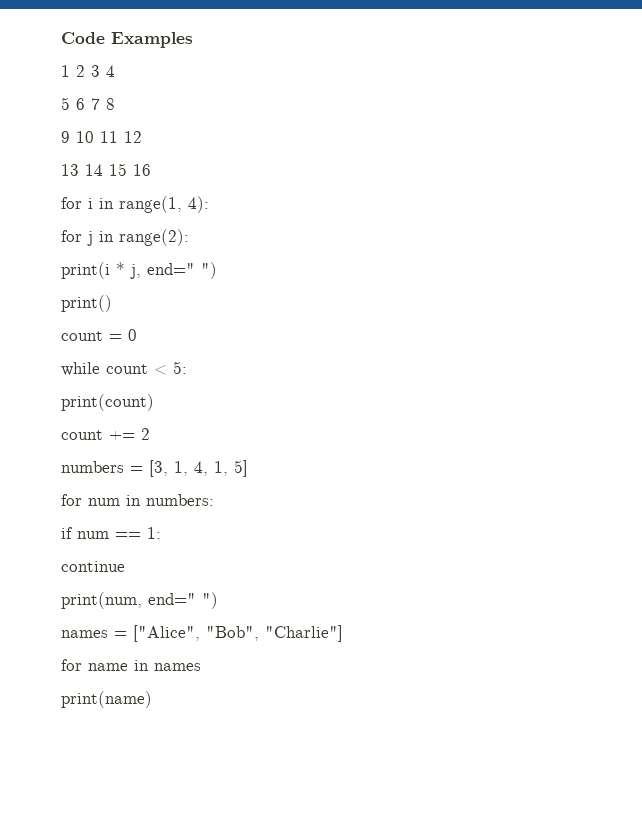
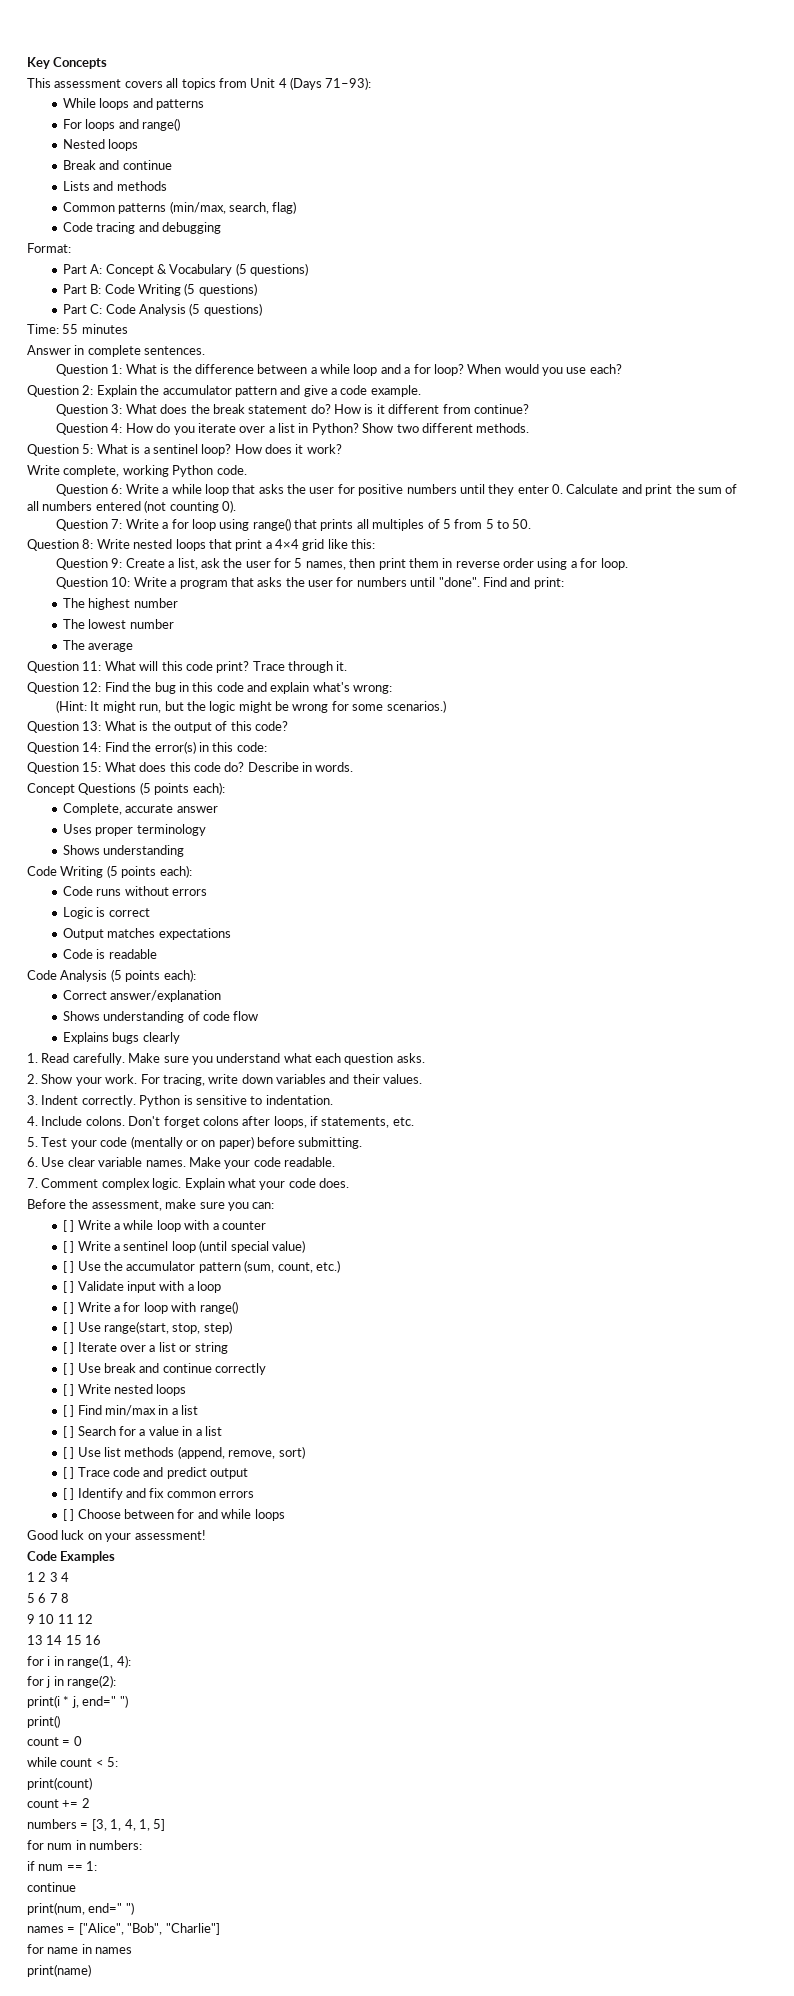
(61, 38) none -> [27,57,108,69] [27,77,372,90] [62,98,205,110] [62,118,181,131] [62,139,139,151] [62,160,172,170] [62,181,167,191] [62,201,297,214] [62,222,222,234] [27,243,71,253] [62,263,309,276] [62,283,257,296] [62,303,262,316] [27,324,128,334] [27,345,206,357] [55,364,622,376] [27,385,421,397] [55,404,529,416] [55,423,530,435] [27,444,342,456] [27,465,247,477] [55,484,738,496] [27,500,236,513] [55,518,532,531] [27,539,376,551] [55,558,628,570] [55,577,564,589] [62,598,178,610] [62,619,174,629] [62,640,134,652] [27,661,348,673] [27,682,393,694] [55,700,446,713] [27,721,288,733] [27,741,267,754] [27,762,354,774] [27,782,225,795] [62,803,218,815] [62,824,206,836] [62,845,185,857] [27,865,192,878] [62,886,208,896] [62,907,150,919] [62,928,231,940] [62,949,157,959] [27,969,196,982] [62,990,222,1002] [62,1011,259,1023] [62,1032,180,1044] [27,1053,425,1065] [27,1074,423,1086] [27,1095,333,1107] [27,1116,414,1128] [27,1136,363,1149] [27,1157,335,1169] [27,1178,349,1190] [27,1199,275,1211] [62,1220,266,1232] [62,1240,305,1253] [62,1260,340,1273] [62,1281,222,1293] [62,1301,238,1314] [62,1321,232,1334] [62,1342,228,1354] [62,1363,267,1375] [62,1384,187,1396] [62,1405,199,1417] [62,1426,222,1438] [62,1446,305,1459] [62,1467,249,1479] [62,1488,255,1500] [62,1509,285,1521] [27,1530,206,1542] Key Concepts // This assessment covers all topics from Unit 4 (Days 71–93): // While loops and patterns // For loops and range() // Nested loops // Break and continue // Lists and methods // Common patterns (min/max, search, flag) // Code tracing and debugging // Format: // Part A: Concept & Vocabulary (5 questions) // Part B: Code Writing (5 questions) // Part C: Code Analysis (5 questions) // Time: 55 minutes // Answer in complete sentences. // Question 1: What is the difference between a while loop and a for loop? When would you use each? // Question 2: Explain the accumulator pattern and give a code example. // Question 3: What does the break statement do? How is it different from continue? // Question 4: How do you iterate over a list in Python? Show two different methods. // Question 5: What is a sentinel loop? How does it work? // Write complete, working Python code. // Question 6: Write a while loop that asks the user for positive numbers until they enter 0. Calculate and print the sum of all numbers entered (not counting 0). // Question 7: Write a for loop using range() that prints all multiples of 5 from 5 to 50. // Question 8: Write nested loops that print a 4×4 grid like this: // Question 9: Create a list, ask the user for 5 names, then print them in reverse order using a for loop. // Question 10: Write a program that asks the user for numbers until "done". Find and print: // The highest number // The lowest number // The average // Question 11: What will this code print? Trace through it. // Question 12: Find the bug in this code and explain what's wrong: // (Hint: It might run, but the logic might be wrong for some scenarios.) // Question 13: What is the output of this code? // Question 14: Find the error(s) in this code: // Question 15: What does this code do? Describe in words. // Concept Questions (5 points each): // Complete, accurate answer // Uses proper terminology // Shows understanding // Code Writing (5 points each): // Code runs without errors // Logic is correct // Output matches expectations // Code is readable // Code Analysis (5 points each): // Correct answer/explanation // Shows understanding of code flow // Explains bugs clearly // 1. Read carefully. Make sure you understand what each question asks. // 2. Show your work. For tracing, write down variables and their values. // 3. Indent correctly. Python is sensitive to indentation. // 4. Include colons. Don't forget colons after loops, if statements, etc. // 5. Test your code (mentally or on paper) before submitting. // 6. Use clear variable names. Make your code readable. // 7. Comment complex logic. Explain what your code does. // Before the assessment, make sure you can: // [ ] Write a while loop with a counter // [ ] Write a sentinel loop (until special value) // [ ] Use the accumulator pattern (sum, count, etc.) // [ ] Validate input with a loop // [ ] Write a for loop with range() // [ ] Use range(start, stop, step) // [ ] Iterate over a list or string // [ ] Use break and continue correctly // [ ] Write nested loops // [ ] Find min/max in a list // [ ] Search for a value in a list // [ ] Use list methods (append, remove, sort) // [ ] Trace code and predict output // [ ] Identify and fix common errors // [ ] Choose between for and while loops // Good luck on your assessment! //

